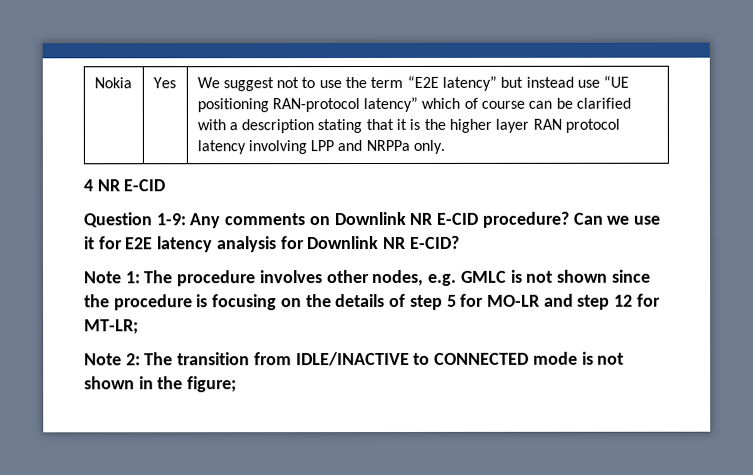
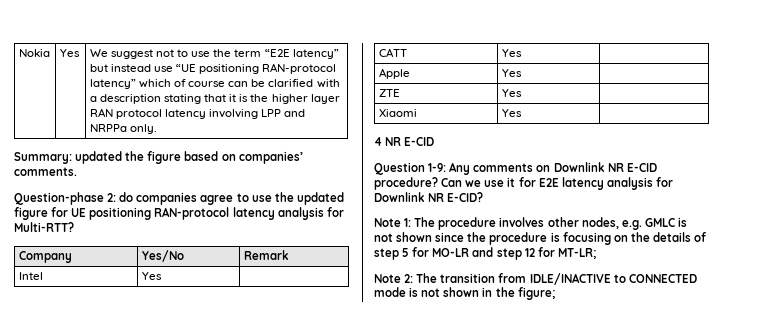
(446, 146) none -> [14,151,303,164] [14,167,77,176] [14,192,344,205] [14,207,344,220] [14,222,74,232] [18,251,72,263] [141,250,184,262] [243,250,289,260] [18,272,43,280] [141,272,162,280] [378,48,407,57] [501,49,522,57] [378,68,410,79] [501,69,522,77] [378,89,400,97] [501,89,522,97] [378,109,417,117] [501,109,522,117] // Summary: updated the figure based on companies’ comments. // Question-phase 2: do companies agree to use the updated figure for UE positioning RAN-protocol latency analysis for Multi-RTT? // Company | Yes/No | Remark // Intel | Yes | // CATT | Yes | // Apple | Yes | // ZTE | Yes | // Xiaomi | Yes |

